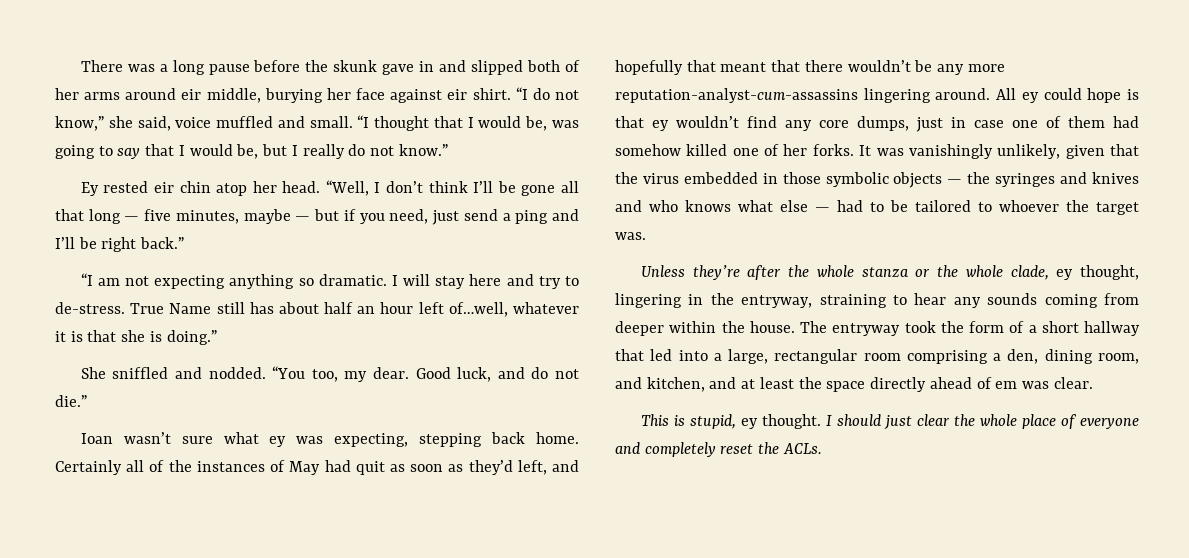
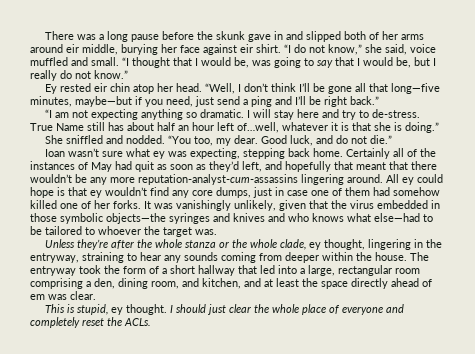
[88,209,340,224] long — five minutes, maybe — but -> [390,83,440,94] [30,96,132,107] long—five minutes, maybe—but
[893,172,991,188] objects — the -> [106,213,166,224] objects—the
[780,200,863,212] else — had -> [374,213,420,222] else—had

